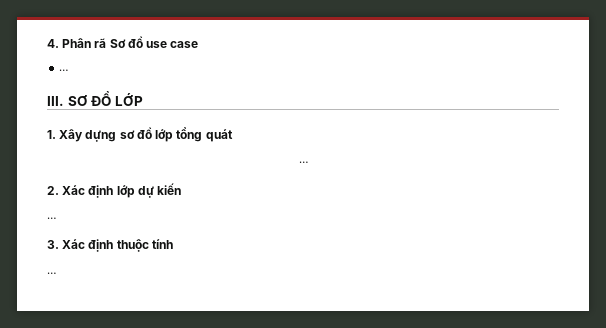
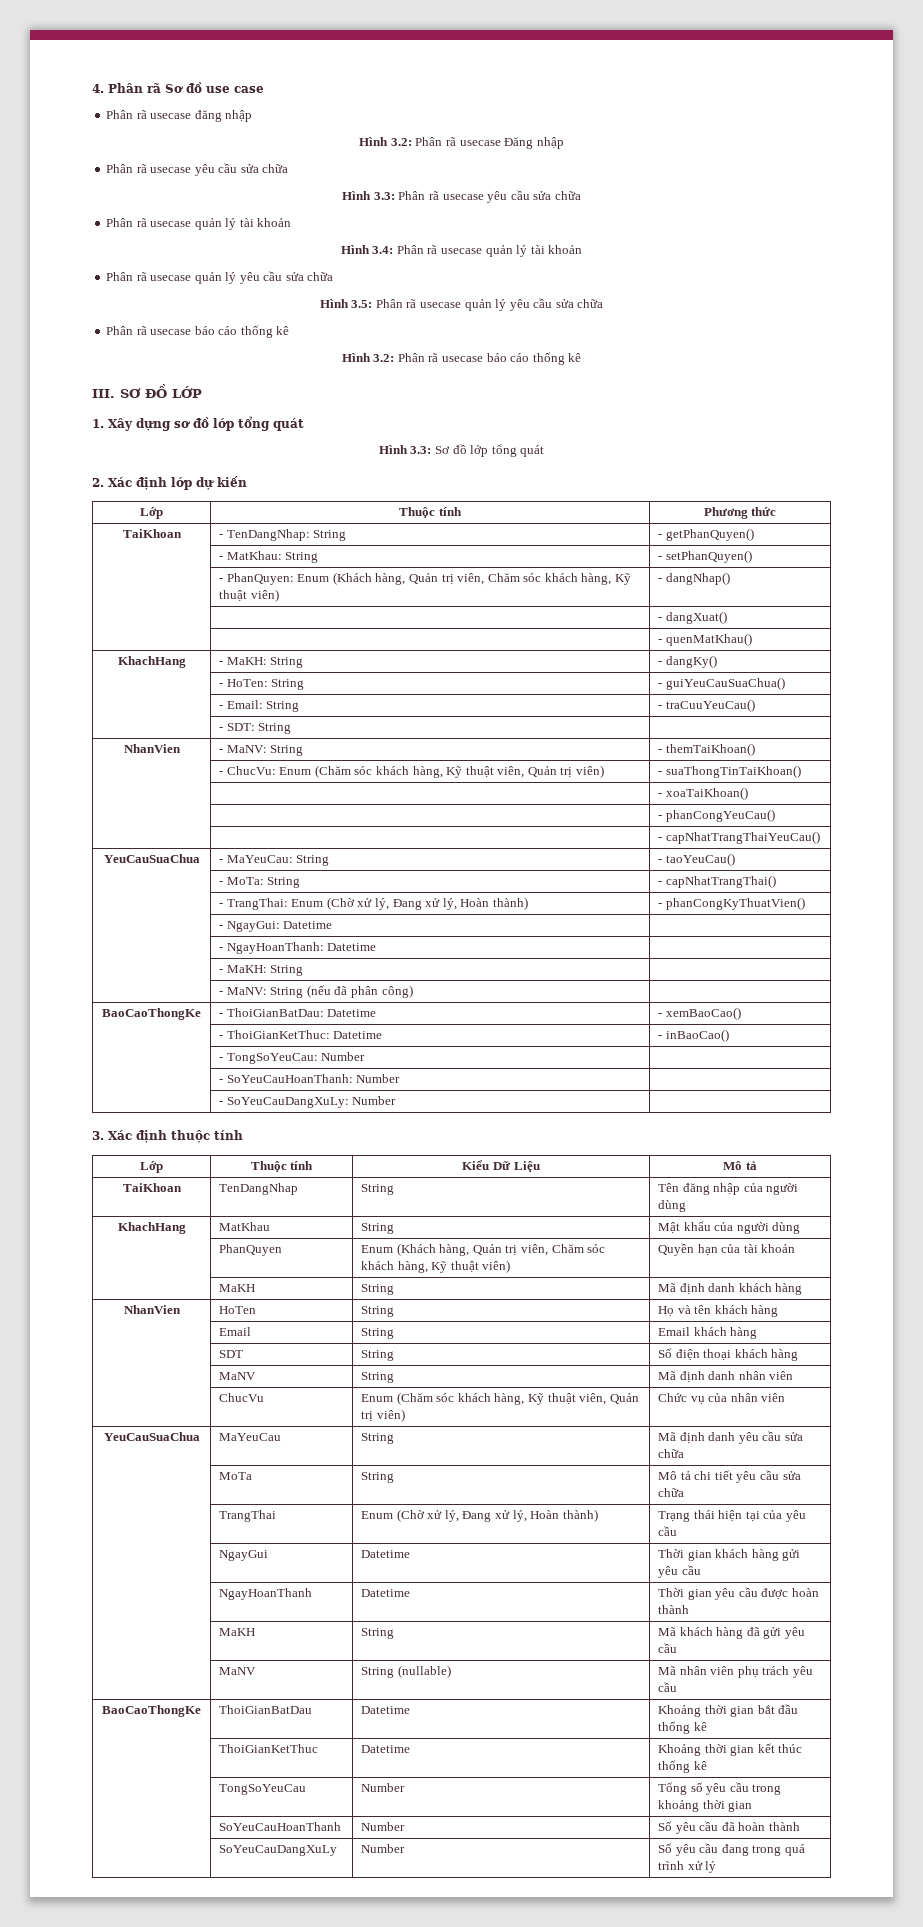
[59,69,69,71] … -> [106,110,253,122] [359,137,564,149] [106,163,289,176] [342,190,581,203] [106,218,292,230] [340,245,583,257] [106,271,334,284] [319,298,604,311] [106,325,290,338] [341,352,582,365] Phân rã usecase đăng nhập // Hình 3.2: Phân rã usecase Đăng nhập // Phân rã usecase yêu cầu sửa chữa // Hình 3.3: Phân rã usecase yêu cầu sửa chữa // Phân rã usecase quản lý tài khoản // Hình 3.4: Phân rã usecase quản lý tài khoản // Phân rã usecase quản lý yêu cầu sửa chữa // Hình 3.5: Phân rã usecase quản lý yêu cầu sửa chữa // Phân rã usecase báo cáo thống kê // Hình 3.2: Phân rã usecase báo cáo thống kê
[298,161,308,163] … -> [378,444,545,457] Hình 3.3: Sơ đồ lớp tổng quát
[47,217,56,219] // … -> [140,507,163,519] [399,507,462,518] [703,507,777,519] [122,529,182,538] [219,529,347,541] [658,528,754,541] [219,551,319,563] [658,550,752,563] [219,572,631,585] [219,589,279,602] [658,572,730,585] [658,611,727,624] [658,633,752,646] [117,656,186,668] [219,657,304,668] [658,655,717,668] [219,679,305,690] [658,677,785,690] [219,700,300,712] [658,699,755,712] [219,723,292,734] [123,744,181,753] [219,745,304,756] [658,743,755,756] [219,765,604,778] [658,765,801,778] [658,787,748,800] [658,809,775,822] [658,831,820,844] [103,854,200,863] [219,855,330,866] [658,853,735,866] [219,877,301,888] [658,875,776,888] [219,897,528,910] [658,897,805,910] [219,921,333,932] [219,942,377,954] [219,965,304,976] [219,985,413,998] [102,1008,201,1020] [219,1008,377,1017] [658,1007,741,1020] [219,1030,383,1039] [658,1029,729,1042] [219,1052,366,1064] [219,1074,401,1083] [219,1096,397,1108] // Lớp | Thuộc tính | Phương thức // TaiKhoan | - TenDangNhap: String | - getPhanQuyen() // | - MatKhau: String | - setPhanQuyen() // | - PhanQuyen: Enum (Khách hàng, Quản trị viên, Chăm sóc khách hàng, Kỹ thuật viên) | - dangNhap() // | | - dangXuat() // | | - quenMatKhau() // KhachHang | - MaKH: String | - dangKy() // | - HoTen: String | - guiYeuCauSuaChua() // | - Email: String | - traCuuYeuCau() // | - SDT: String | // NhanVien | - MaNV: String | - themTaiKhoan() // | - ChucVu: Enum (Chăm sóc khách hàng, Kỹ thuật viên, Quản trị viên) | - suaThongTinTaiKhoan() // | | - xoaTaiKhoan() // | | - phanCongYeuCau() // | | - capNhatTrangThaiYeuCau() // YeuCauSuaChua | - MaYeuCau: String | - taoYeuCau() // | - MoTa: String | - capNhatTrangThai() // | - TrangThai: Enum (Chờ xử lý, Đang xử lý, Hoàn thành) | - phanCongKyThuatVien() // | - NgayGui: Datetime | // | - NgayHoanThanh: Datetime | // | - MaKH: String | // | - MaNV: String (nếu đã phân công) | // BaoCaoThongKe | - ThoiGianBatDau: Datetime | - xemBaoCao() // | - ThoiGianKetThuc: Datetime | - inBaoCao() // | - TongSoYeuCau: Number | // | - SoYeuCauHoanThanh: Number | // | - SoYeuCauDangXuLy: Number |
[47,272,56,274] // … -> [140,1161,163,1173] [250,1161,314,1172] [462,1160,540,1172] [723,1161,757,1170] [122,1183,182,1192] [219,1183,299,1195] [361,1184,395,1195] [658,1183,799,1195] [658,1200,687,1212] [117,1222,186,1234] [219,1222,271,1231] [361,1223,395,1234] [658,1221,801,1234] [219,1244,283,1256] [361,1243,606,1256] [361,1260,511,1273] [658,1243,796,1256] [219,1284,256,1292] [361,1284,395,1295] [658,1283,803,1295] [123,1305,181,1314] [219,1306,257,1314] [361,1306,395,1317] [658,1305,779,1317] [219,1327,252,1336] [361,1328,395,1339] [658,1327,758,1339] [219,1350,244,1358] [361,1350,395,1361] [658,1348,799,1361] [219,1372,257,1380] [361,1372,395,1383] [658,1371,794,1383] [219,1393,265,1402] [361,1392,639,1405] [361,1409,405,1422] [658,1393,786,1405] [103,1432,200,1441] [219,1433,282,1441] [361,1433,395,1444] [658,1431,803,1444] [658,1449,685,1458] [219,1472,253,1480] [361,1472,395,1483] [658,1470,801,1483] [658,1488,685,1497] [219,1510,277,1522] [361,1509,598,1522] [658,1510,806,1522] [658,1526,678,1536] [219,1550,269,1561] [361,1550,411,1558] [658,1549,801,1561] [658,1565,701,1578] [219,1588,313,1600] [361,1589,411,1597] [658,1587,819,1600] [658,1605,690,1614] [219,1628,256,1636] [361,1628,395,1639] [658,1627,805,1639] [658,1643,678,1653] [219,1667,257,1675] [361,1665,451,1678] [658,1666,813,1678] [658,1682,678,1692] [102,1705,201,1717] [219,1705,313,1714] [361,1706,411,1714] [658,1704,799,1717] [658,1721,707,1734] [219,1744,319,1753] [361,1745,411,1753] [658,1743,803,1756] [658,1760,707,1773] [219,1784,307,1795] [361,1783,406,1792] [658,1782,782,1795] [658,1800,753,1812] [219,1822,342,1831] [361,1822,406,1831] [658,1821,800,1834] [219,1845,338,1856] [361,1844,406,1853] [658,1843,805,1856] [658,1861,717,1873] // Lớp | Thuộc tính | Kiểu Dữ Liệu | Mô tả // TaiKhoan | TenDangNhap | String | Tên đăng nhập của người dùng // KhachHang | MatKhau | String | Mật khẩu của người dùng // | PhanQuyen | Enum (Khách hàng, Quản trị viên, Chăm sóc khách hàng, Kỹ thuật viên) | Quyền hạn của tài khoản // | MaKH | String | Mã định danh khách hàng // NhanVien | HoTen | String | Họ và tên khách hàng // | Email | String | Email khách hàng // | SDT | String | Số điện thoại khách hàng // | MaNV | String | Mã định danh nhân viên // | ChucVu | Enum (Chăm sóc khách hàng, Kỹ thuật viên, Quản trị viên) | Chức vụ của nhân viên // YeuCauSuaChua | MaYeuCau | String | Mã định danh yêu cầu sửa chữa // | MoTa | String | Mô tả chi tiết yêu cầu sửa chữa // | TrangThai | Enum (Chờ xử lý, Đang xử lý, Hoàn thành) | Trạng thái hiện tại của yêu cầu // | NgayGui | Datetime | Thời gian khách hàng gửi yêu cầu // | NgayHoanThanh | Datetime | Thời gian yêu cầu được hoàn thành // | MaKH | String | Mã khách hàng đã gửi yêu cầu // | MaNV | String (nullable) | Mã nhân viên phụ trách yêu cầu // BaoCaoThongKe | ThoiGianBatDau | Datetime | Khoảng thời gian bắt đầu thống kê // | ThoiGianKetThuc | Datetime | Khoảng thời gian kết thúc thống kê // | TongSoYeuCau | Number | Tổng số yêu cầu trong khoảng thời gian // | SoYeuCauHoanThanh | Number | Số yêu cầu đã hoàn thành // | SoYeuCauDangXuLy | Number | Số yêu cầu đang trong quá trình xử lý

